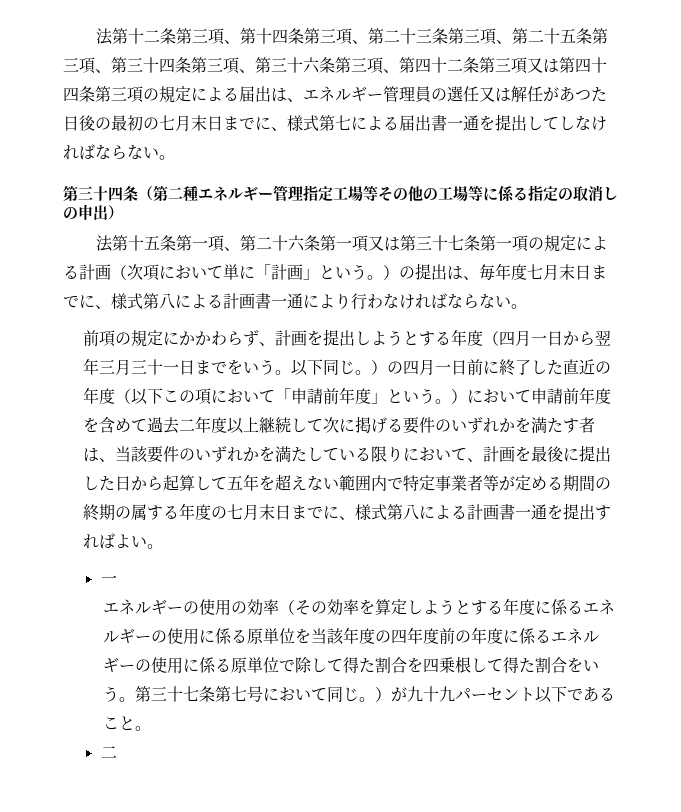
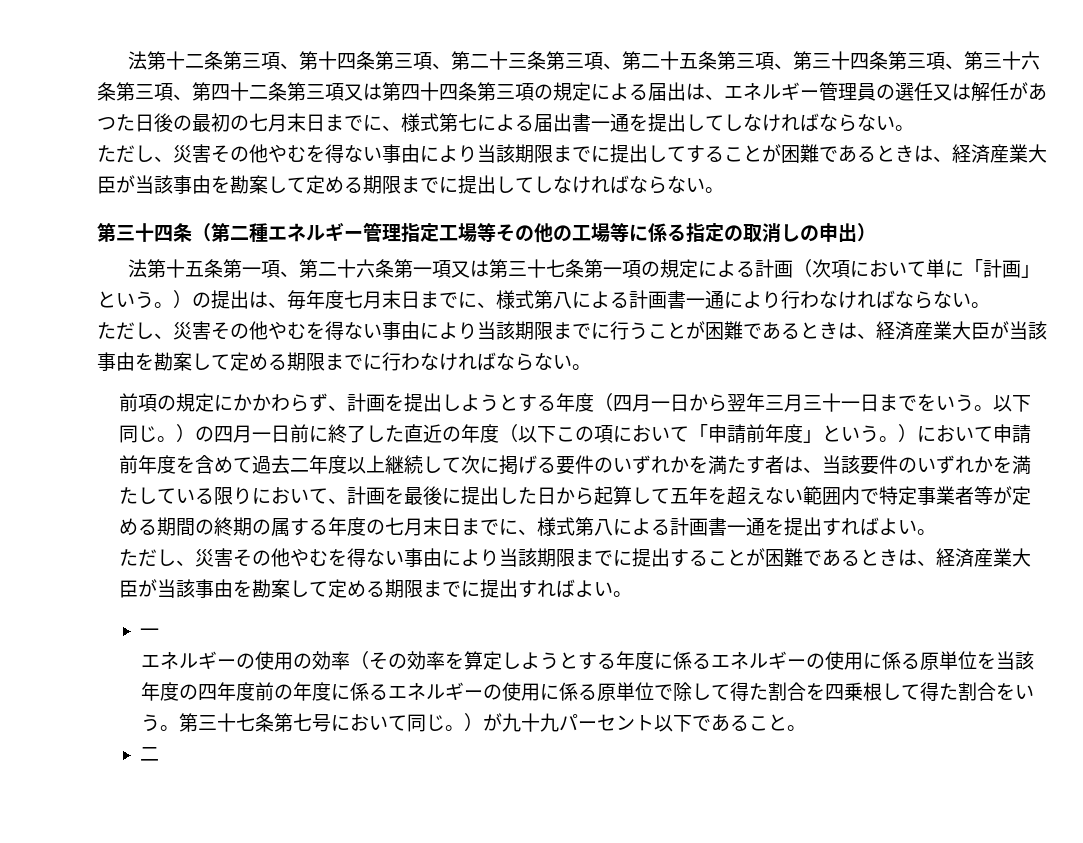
(175, 157) none -> [97,144,1047,163] [97,175,724,194] // ただし、災害その他やむを得ない事由により当該期限までに提出してすることが困難であるときは、経済産業大臣が当該事由を勘案して定める期限までに提出してしなければならない。
(527, 306) none -> [97,321,1047,340] [97,352,591,371] // ただし、災害その他やむを得ない事由により当該期限までに行うことが困難であるときは、経済産業大臣が当該事由を勘案して定める期限までに行わなければならない。
(164, 546) none -> [118,548,1031,567] [118,579,632,598] // ただし、災害その他やむを得ない事由により当該期限までに提出することが困難であるときは、経済産業大臣が当該事由を勘案して定める期限までに提出すればよい。

